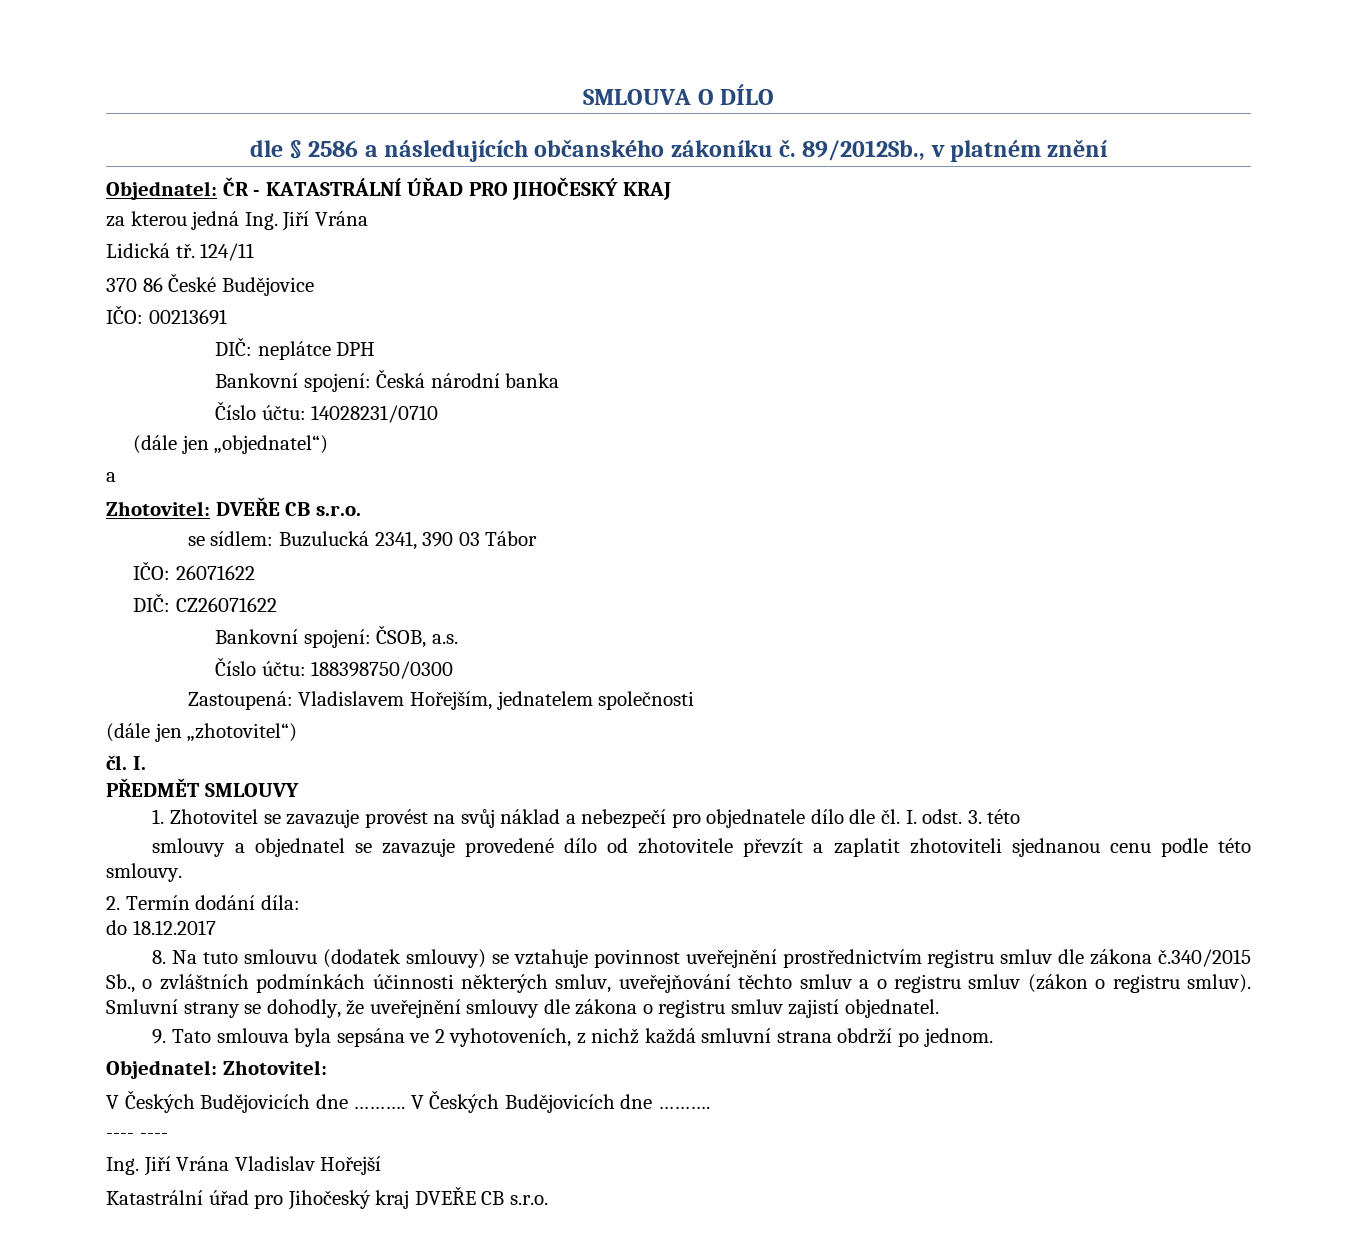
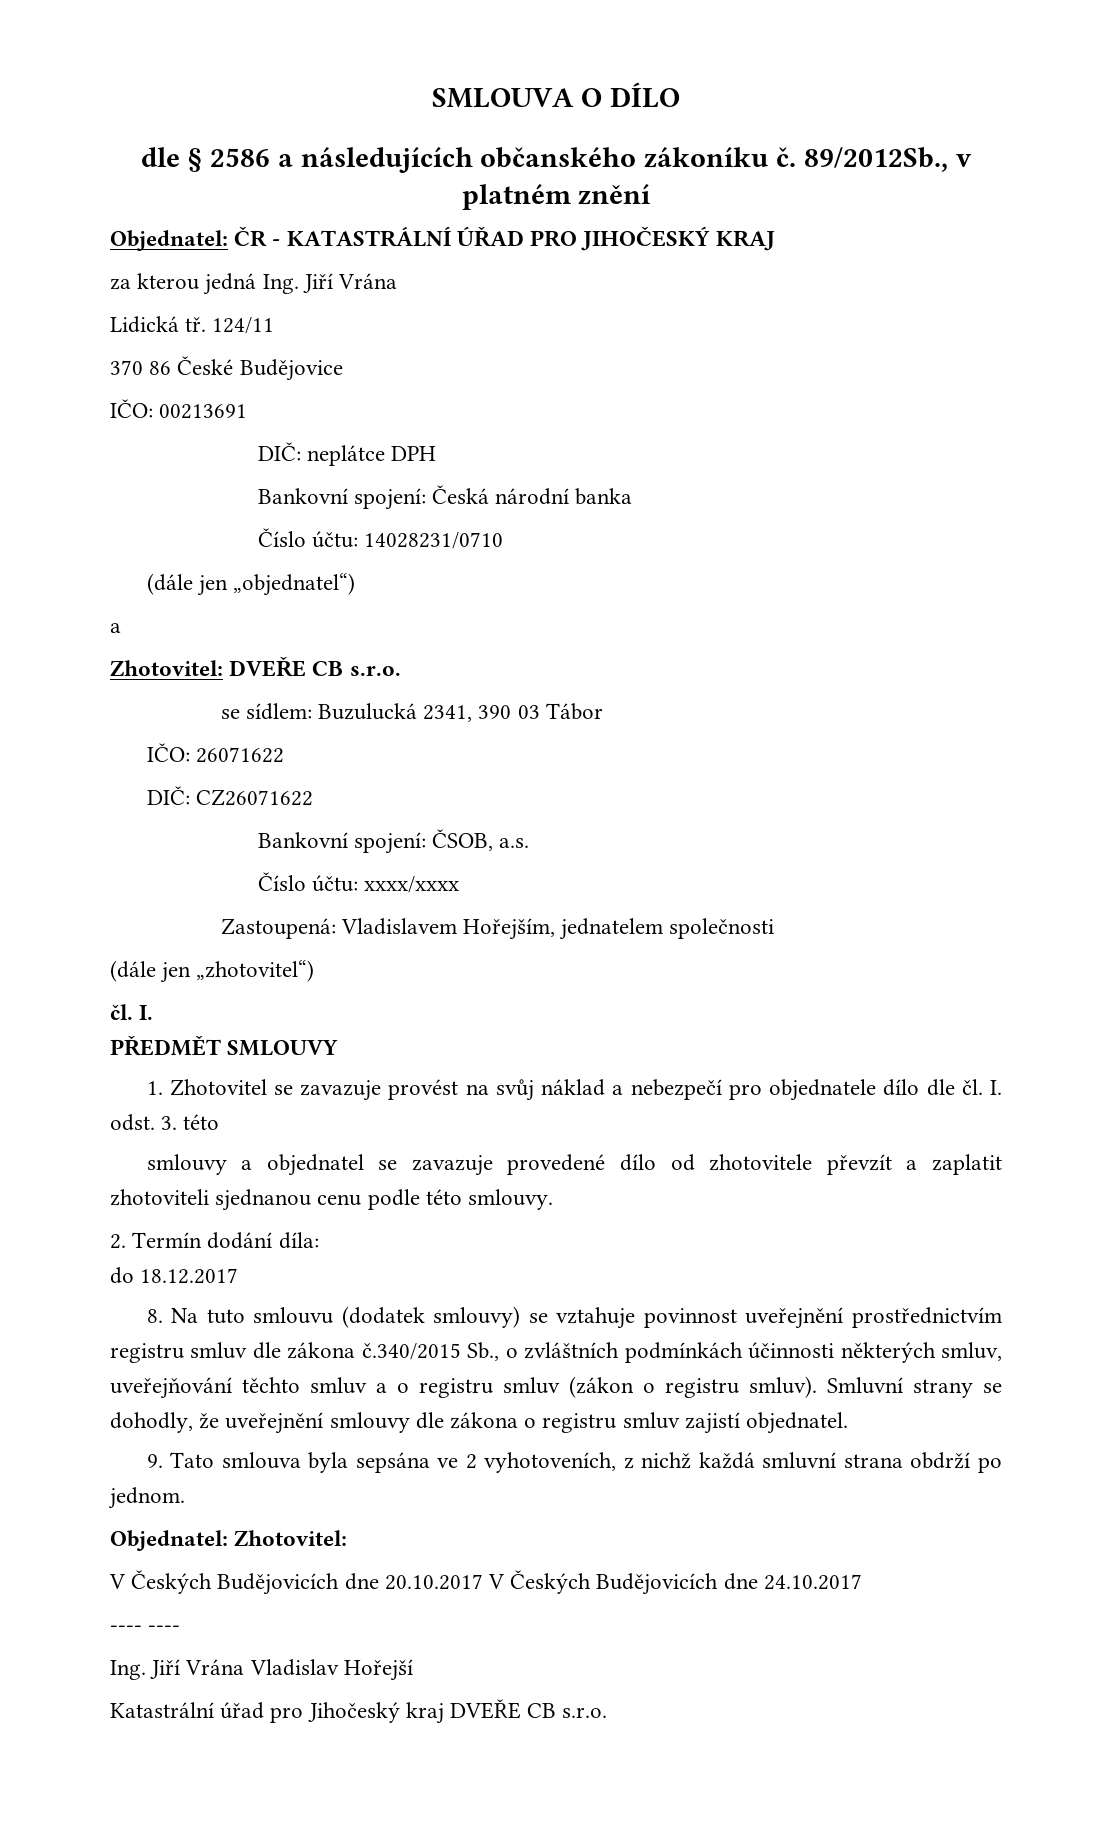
[311,661,454,679] 188398750/0300 -> [363,876,459,893] xxxx/xxxx
[353,1090,710,1113] ………. V Českých Budějovicích dne ………. -> [384,1570,862,1595] 20.10.2017 V Českých Budějovicích dne 24.10.2017

